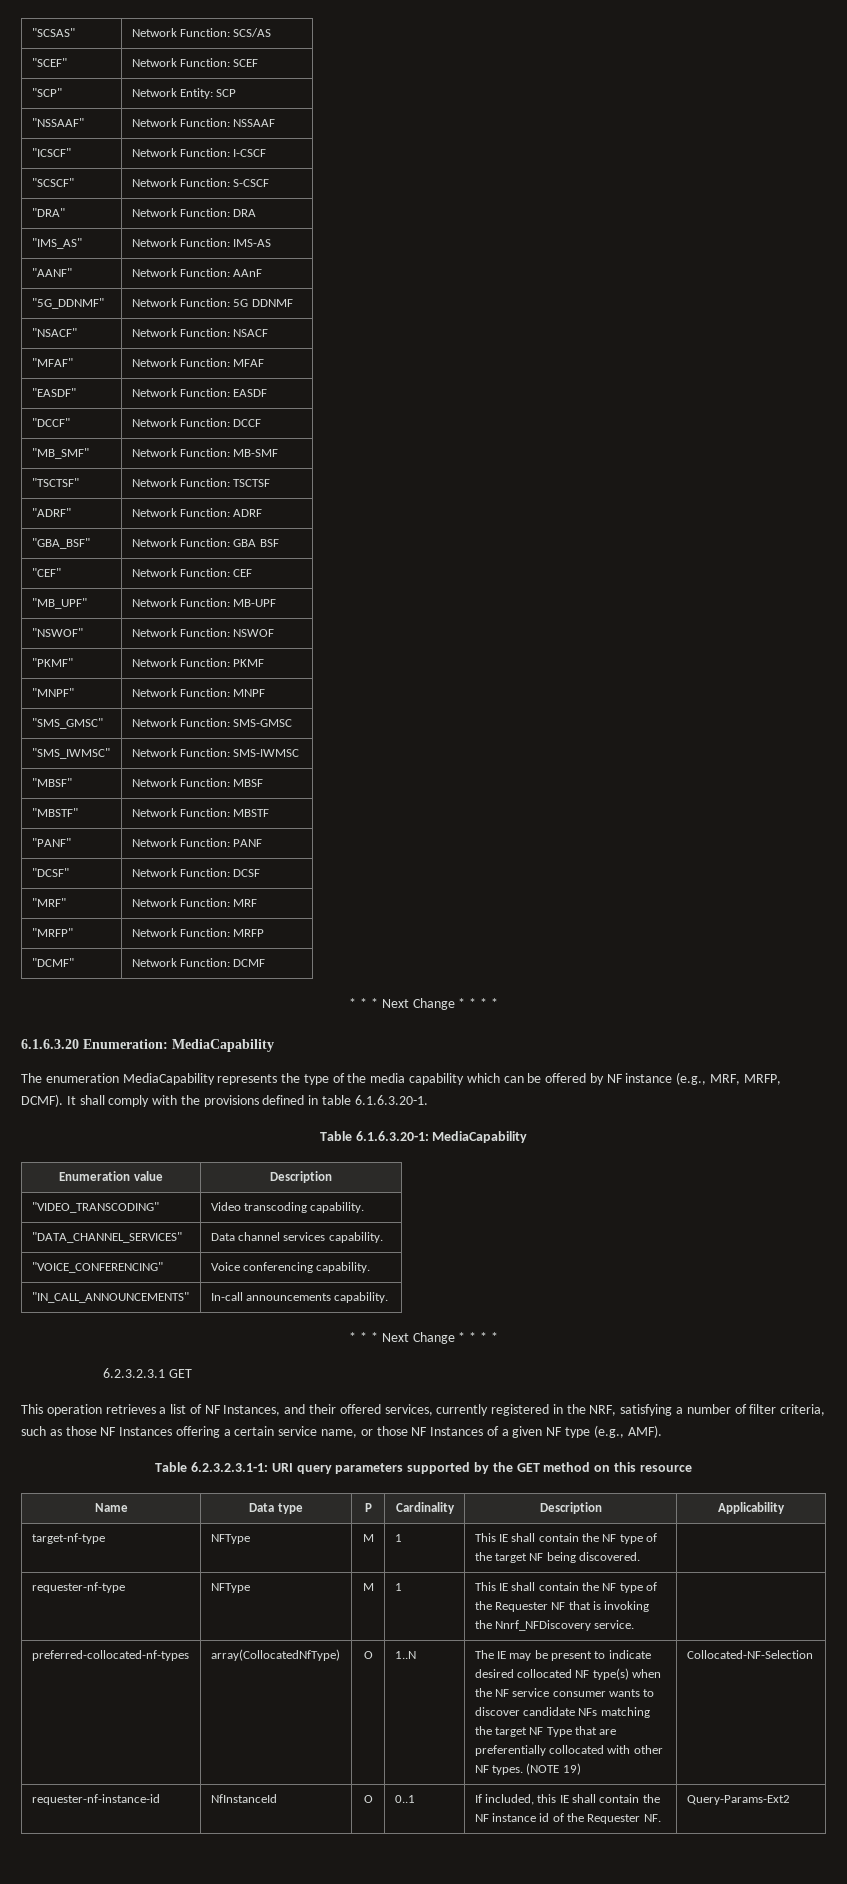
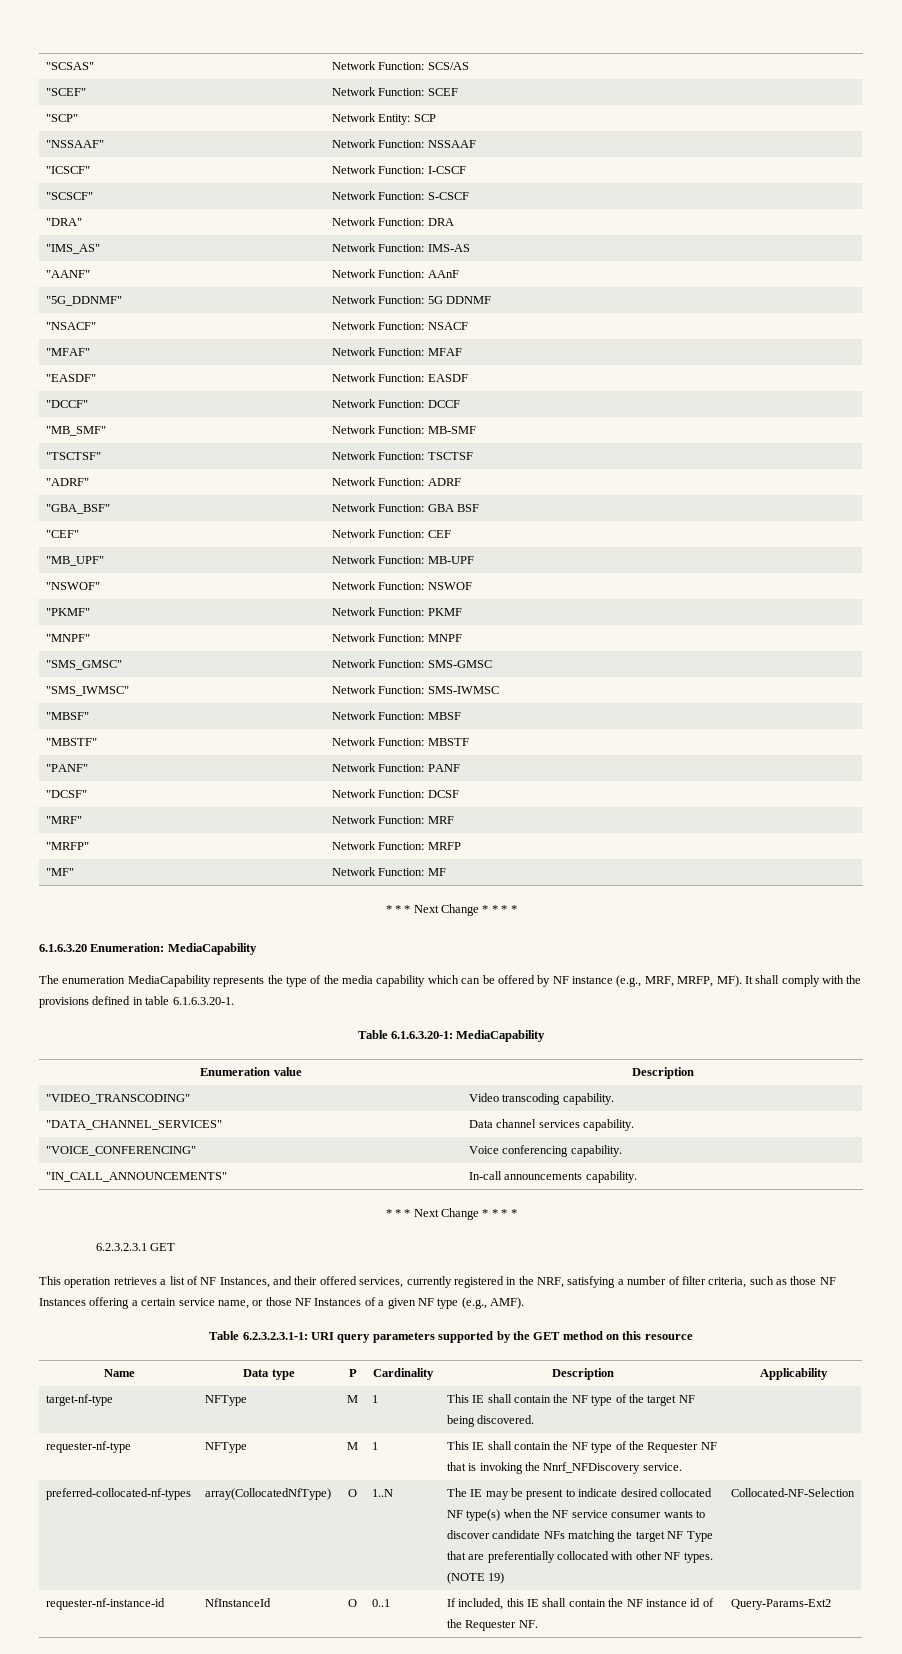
[31,958,74,967] [131,958,266,967] "DCMF" | Network Function: DCMF -> [45,868,74,876] [331,867,446,876] "MF" | Network Function: MF
[21,1094,63,1107] DCMF). -> [716,975,742,987] MF).

